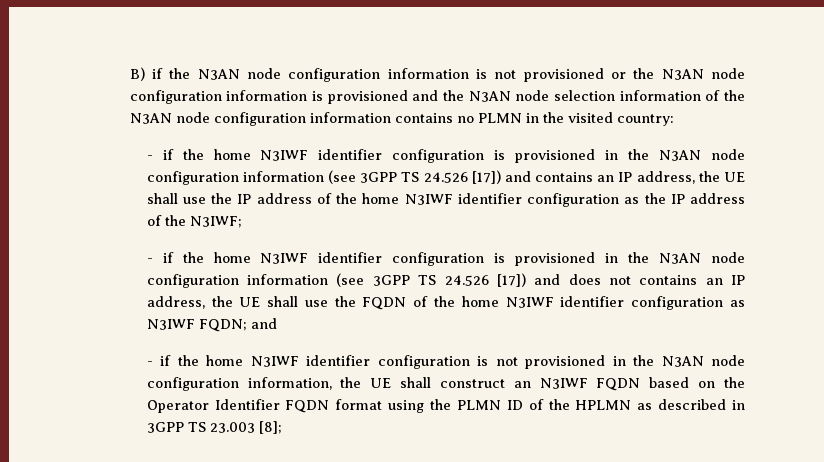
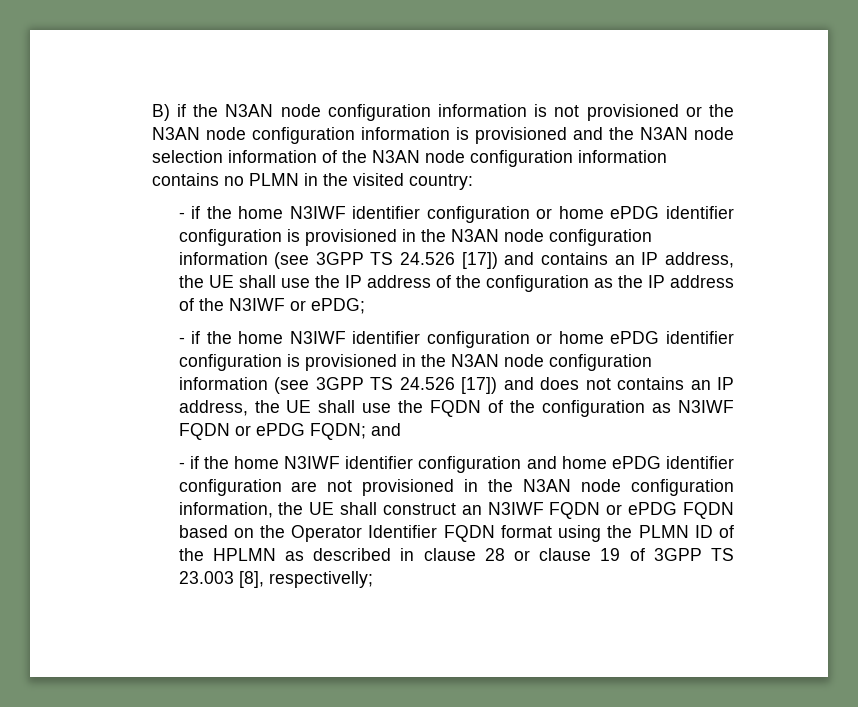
(485, 156) none -> [536,206,734,219] [178,229,282,246] or home ePDG identifier configuration
[362,193,522,205] home N3IWF identifier -> (481, 281) none
[189,216,242,228] [146,252,485,266] N3IWF; // - if the home N3IWF identifier configuration -> [228,298,365,314] [178,331,734,348] [178,354,282,371] N3IWF or ePDG; // - if the home N3IWF identifier configuration or home ePDG identifier configuration
[461,296,745,310] [146,319,195,330] home N3IWF identifier configuration as N3IWF -> [542,400,734,417] [178,423,305,440] configuration as N3IWF FQDN or ePDG
[477,356,489,366] is -> [526,456,734,469] [178,479,318,496] and home ePDG identifier configuration are
(641, 384) none -> [606,502,734,519] or ePDG FQDN
(745, 405) none -> [423,548,645,561] clause 28 or clause 19 of
[258,421,282,434] [8]; -> [238,571,373,588] [8], respectivelly;

